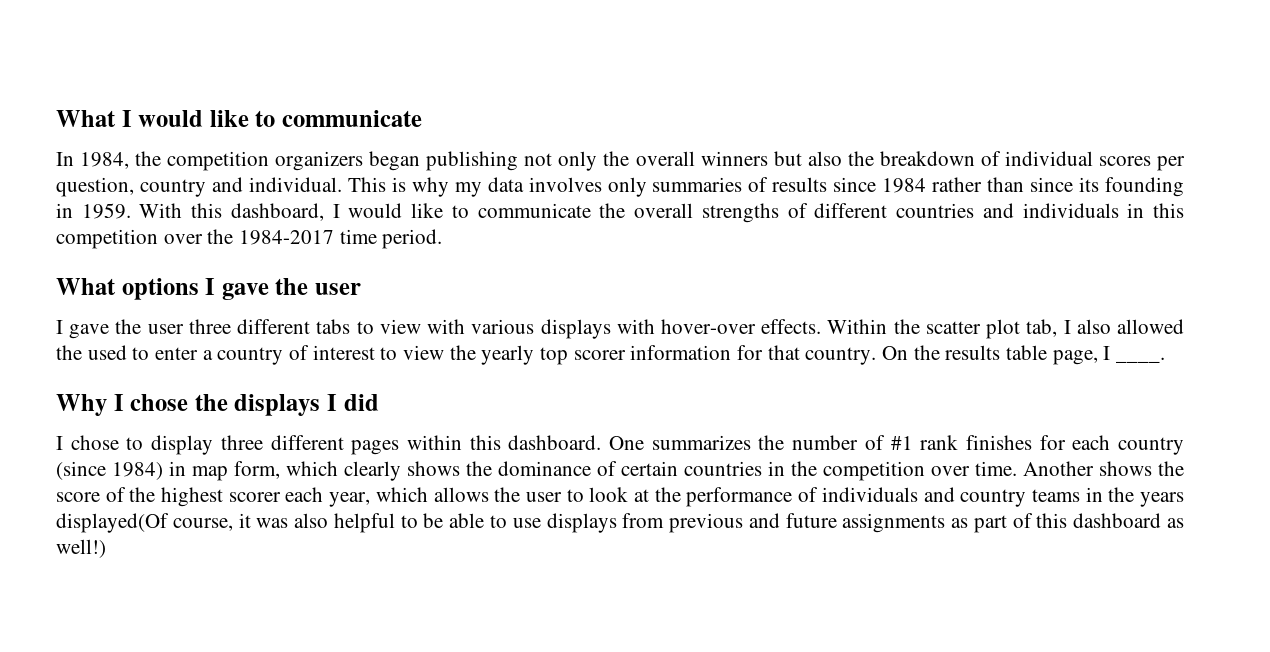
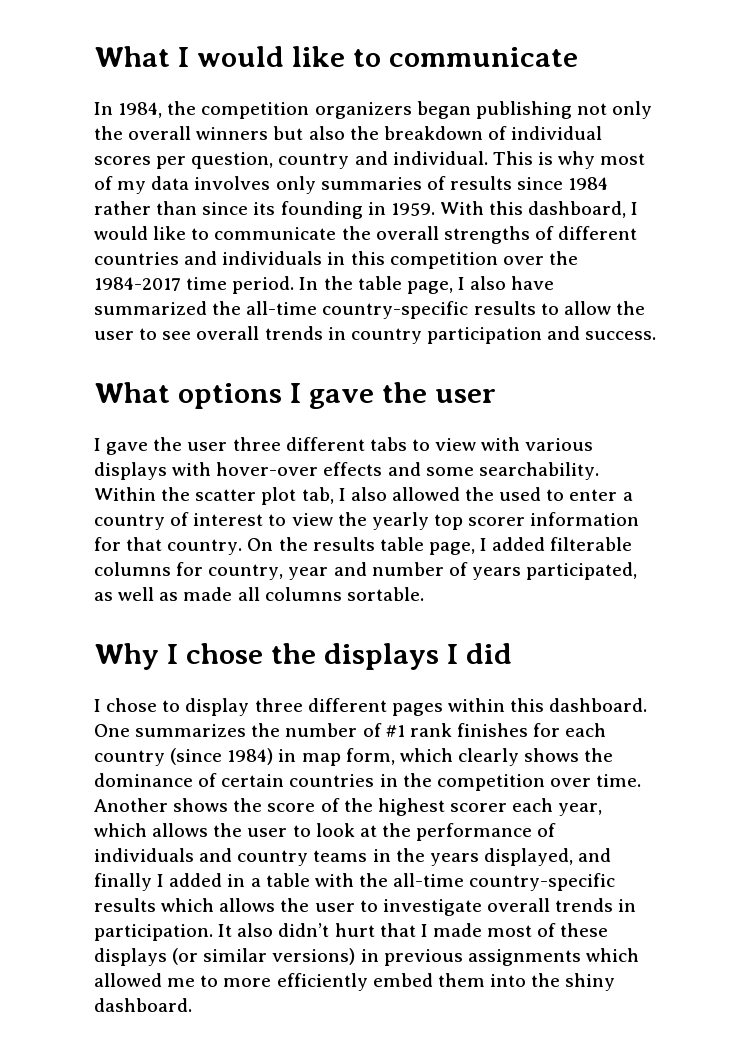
(449, 187) none -> [600,153,646,165] [94,176,113,190] most of
(443, 239) none -> [299,276,555,294] [94,301,645,319] [94,326,657,344] In the table page, I also have summarized the all-time country-specific results to allow the user to see overall trends in country participation and success.
[761,319,822,334] effects. -> [323,462,599,480] effects and some searchability.
[1116,357,1166,363] ____. -> [492,537,633,551] [94,562,638,580] [94,587,424,601] added filterable columns for country, year and number of years participated, as well as made all columns sortable.
[56,513,1184,533] [56,539,106,558] displayed(Of course, it was also helpful to be able to use displays from previous and future assignments as part of this dashboard as well!) -> [483,848,612,866] [94,873,616,891] [94,898,637,916] [94,923,609,941] [94,948,639,966] [94,973,616,991] [94,998,192,1012] displayed, and finally I added in a table with the all-time country-specific results which allows the user to investigate overall trends in participation. It also didn’t hurt that I made most of these displays (or similar versions) in previous assignments which allowed me to more efficiently embed them into the shiny dashboard.

